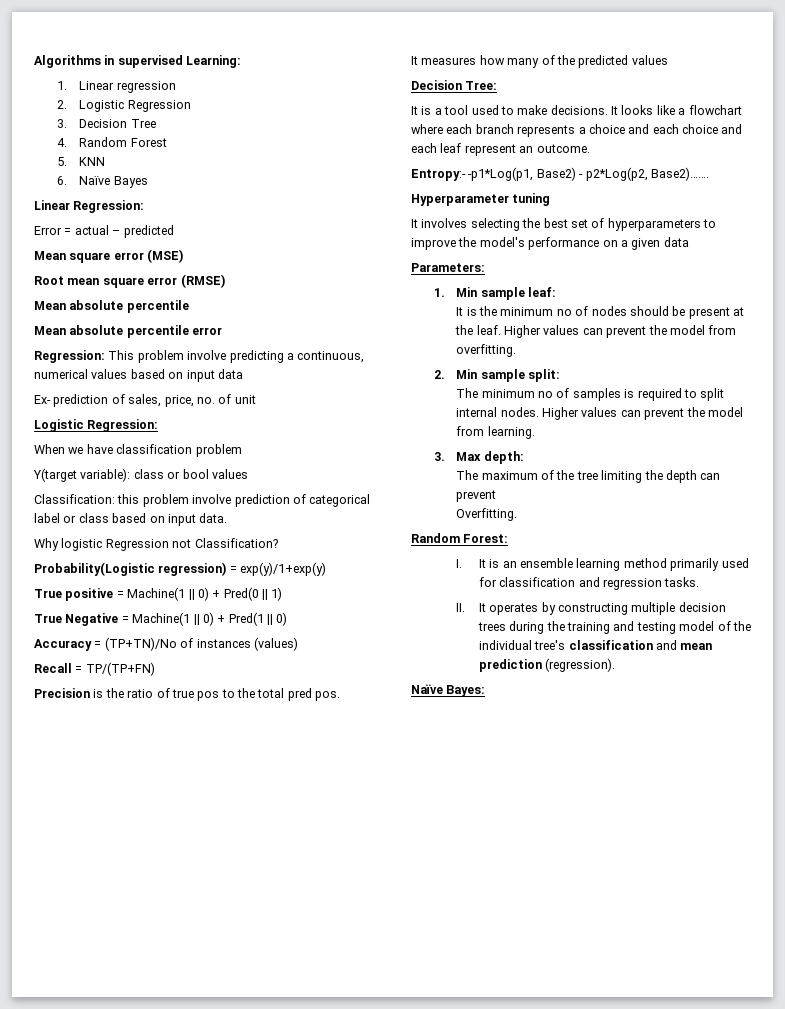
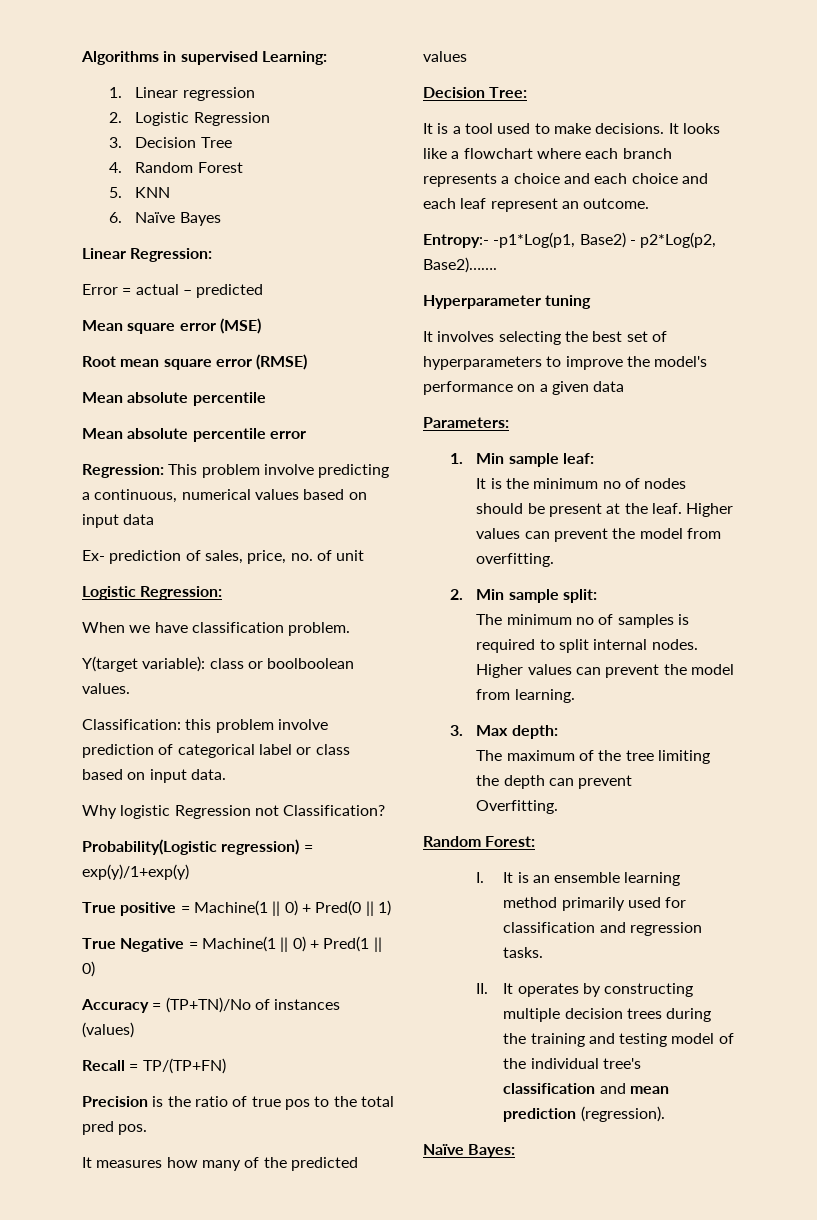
[195,444,242,457] problem -> [288,622,351,636] problem.
[182,469,248,479] bool values -> [267,658,355,669] [82,683,130,694] boolboolean values.

